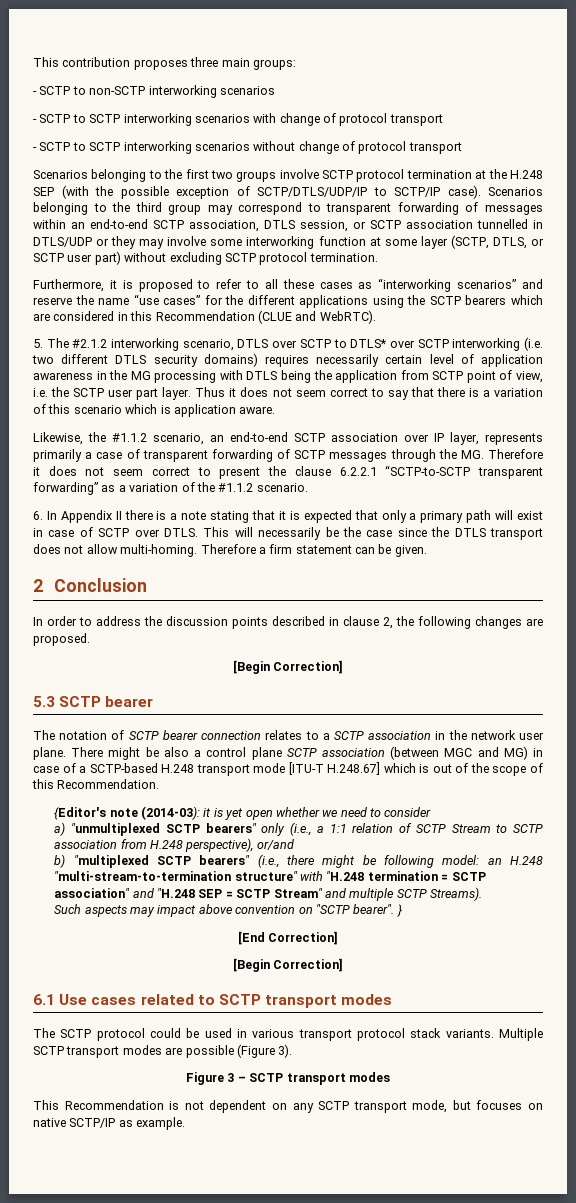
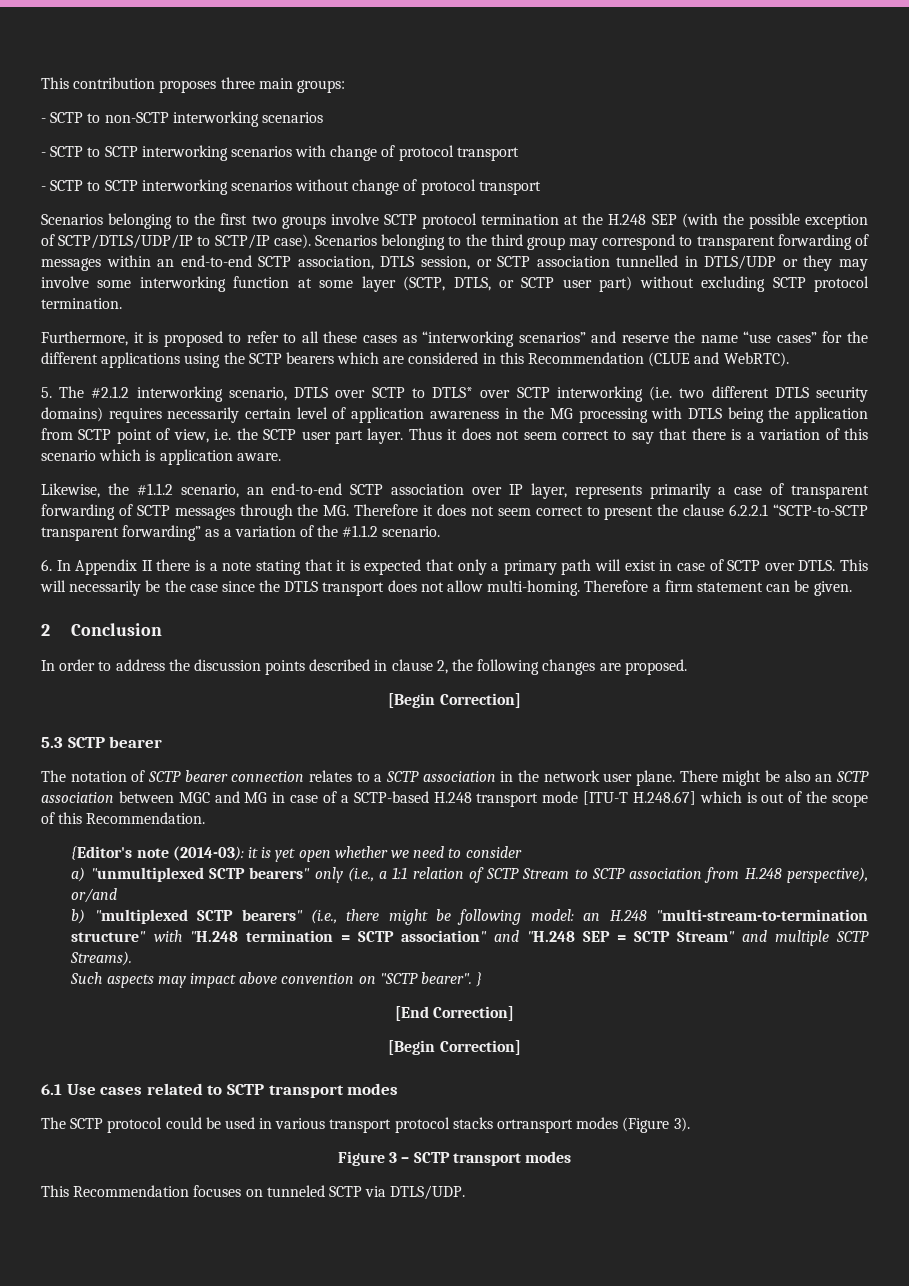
[194,746,440,760] a control plane SCTP association (between -> [815,771,869,782] [41,791,174,803] an SCTP association between
[503,746,528,760] MG) -> [244,792,268,803] MG
[410,1028,543,1041] [33,1045,234,1058] stack variants. Multiple SCTP transport modes are possible -> [452,1117,619,1133] stacks ortransport modes
[169,1100,543,1113] [33,1117,186,1130] is not dependent on any SCTP transport mode, but focuses on native SCTP/IP as example. -> [193,1185,466,1200] focuses on tunneled SCTP via DTLS/UDP.

